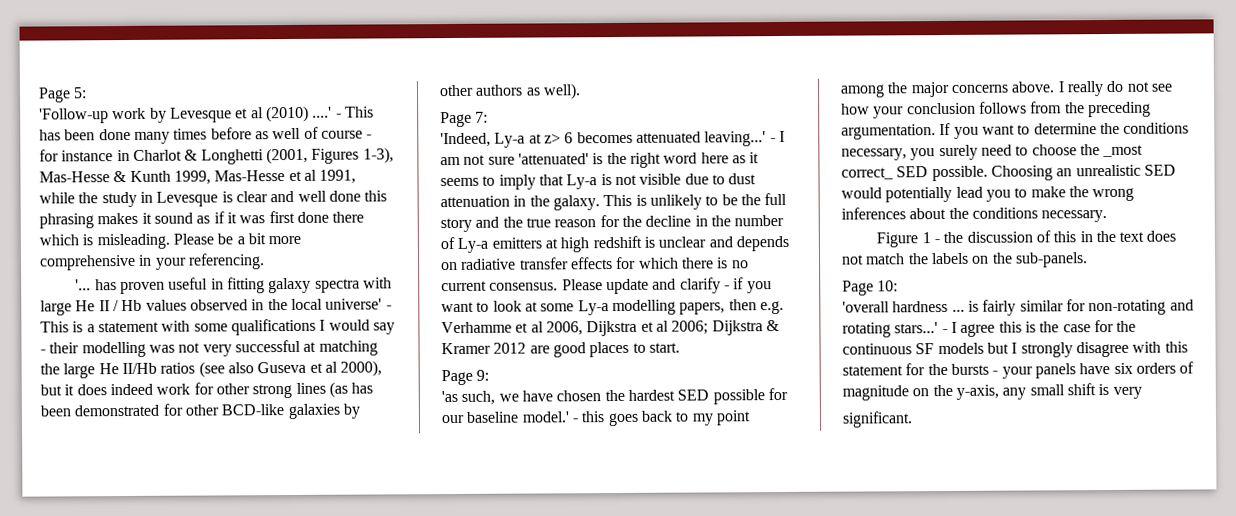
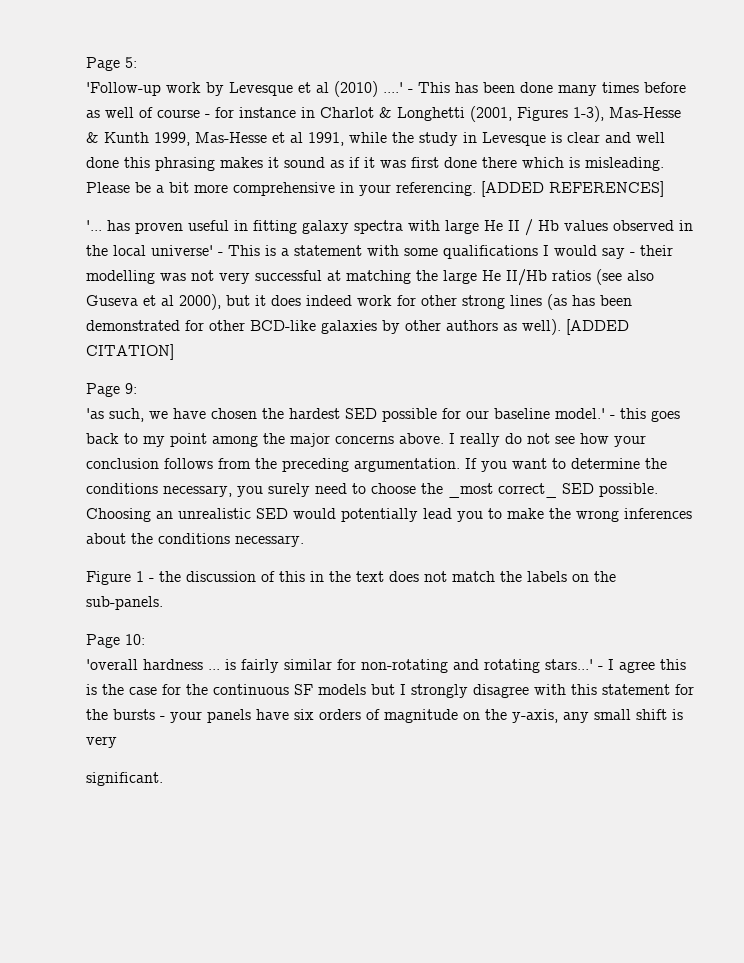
(265, 261) none -> [481,181,664,197] [ADDED REFERENCES]
[440,111,489,128] [440,130,785,148] [440,152,760,168] [440,173,757,190] [440,192,788,211] [440,214,785,233] [440,235,789,253] [441,256,749,271] [441,277,772,295] [441,299,784,316] [441,320,780,337] [441,341,680,358] // Page 7: // 'Indeed, Ly-a at z> 6 becomes attenuated leaving...' - I am not sure 'attenuated' is the right word here as it seems to imply that Ly-a is not visible due to dust attenuation in the galaxy. This is unlikely to be the full story and the true reason for the decline in the number of Ly-a emitters at high redshift is unclear and depends on radiative transfer effects for which there is no current consensus. Please update and clarify - if you want to look at some Ly-a modelling papers, then e.g. Verhamme et al 2006, Dijkstra et al 2006; Dijkstra & Kramer 2012 are good places to start. -> [566,319,629,335] [86,344,174,360] [ADDED CITATION]

